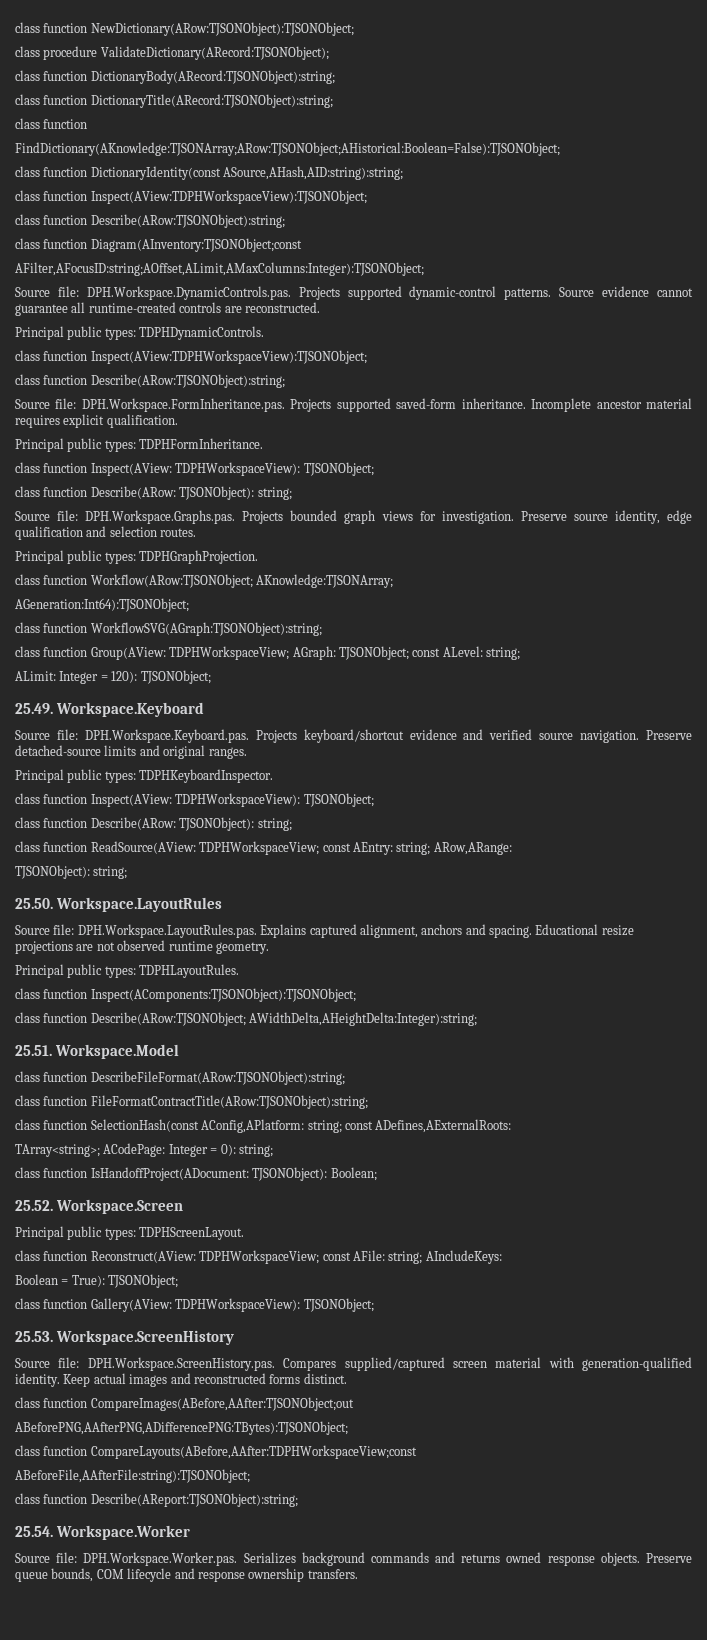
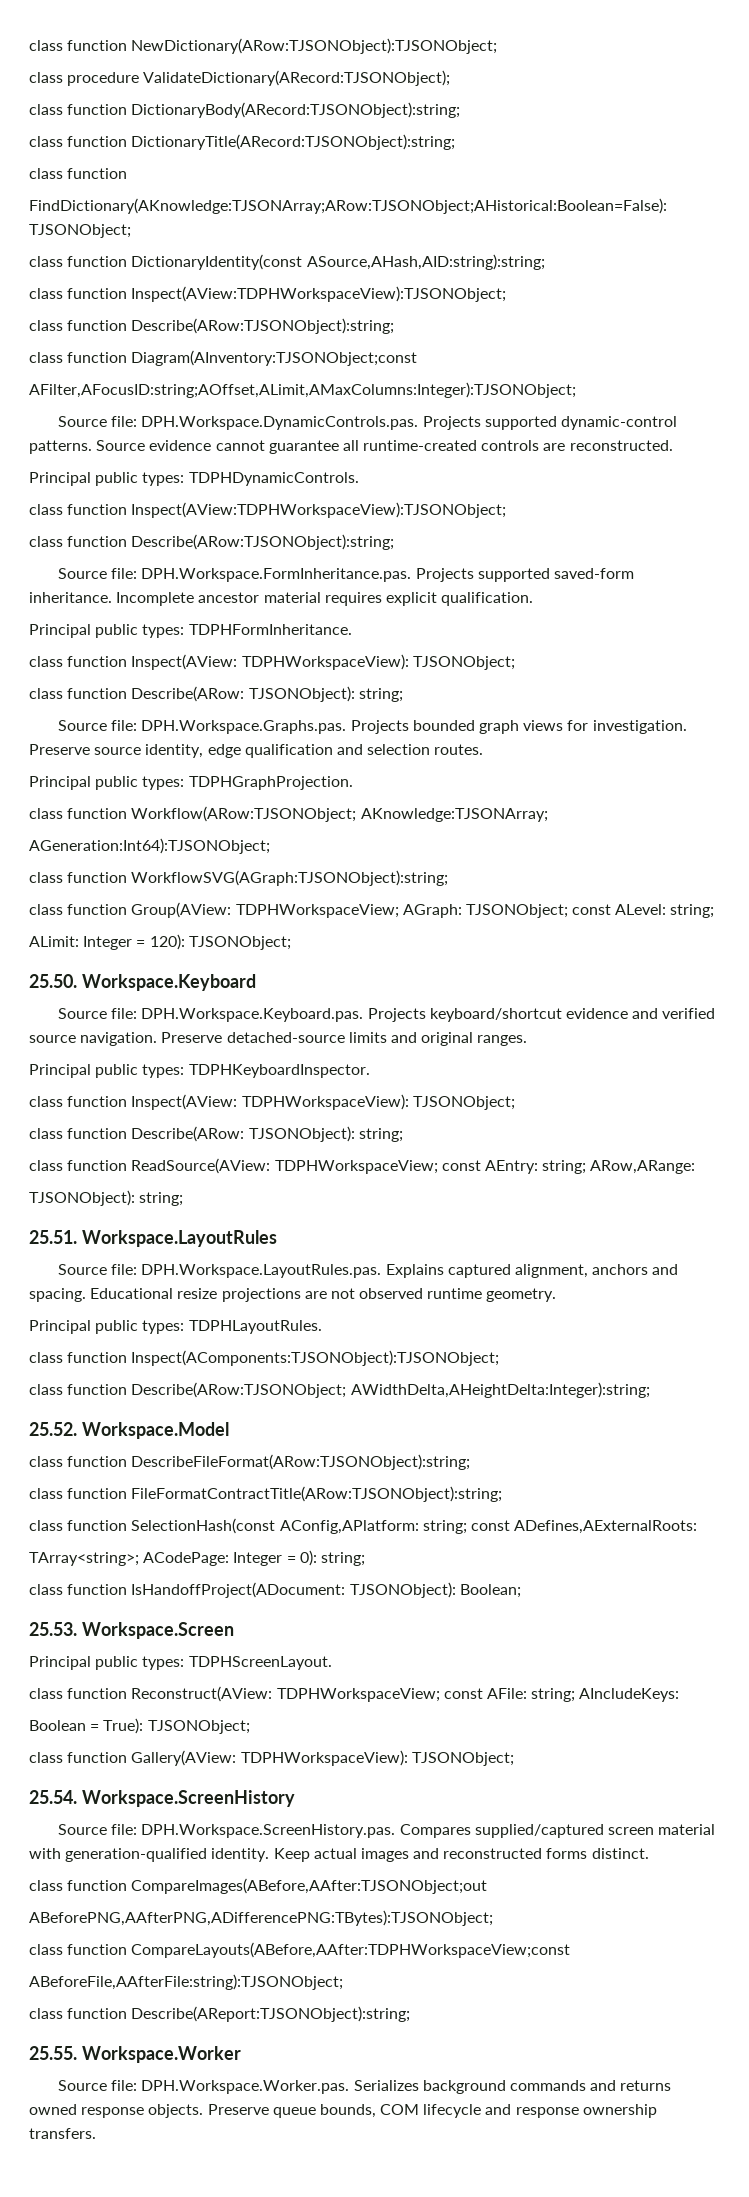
[15,703,53,714] 25.49. -> [29,974,77,988] 25.50.
[15,898,53,909] 25.50. -> [29,1230,77,1244] 25.51.
[15,1045,52,1056] 25.51. -> [29,1422,77,1436] 25.52.
[15,1200,53,1211] 25.52. -> [29,1622,77,1636] 25.53.
[15,1331,53,1342] 25.53. -> [29,1790,77,1804] 25.54.
[15,1526,53,1537] 25.54. -> [29,2046,77,2060] 25.55.

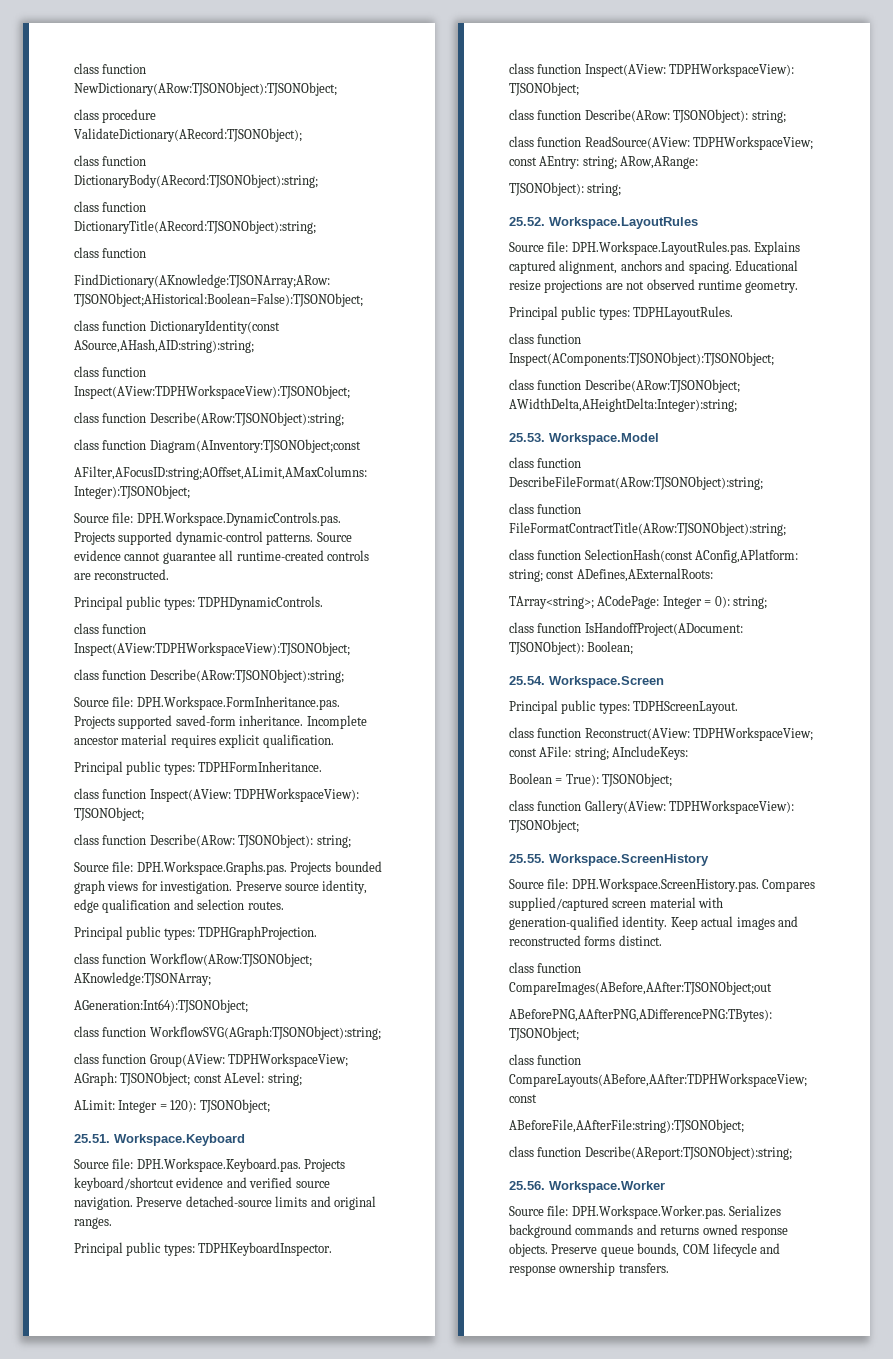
[29,974,77,988] 25.50. -> [74,1134,110,1143] 25.51.
[29,1230,77,1244] 25.51. -> [509,217,545,226] 25.52.
[29,1422,77,1436] 25.52. -> [509,433,545,442] 25.53.
[29,1622,77,1636] 25.53. -> [509,676,545,685] 25.54.
[29,1790,77,1804] 25.54. -> [509,854,545,863] 25.55.
[29,2046,77,2060] 25.55. -> [509,1181,545,1190] 25.56.

